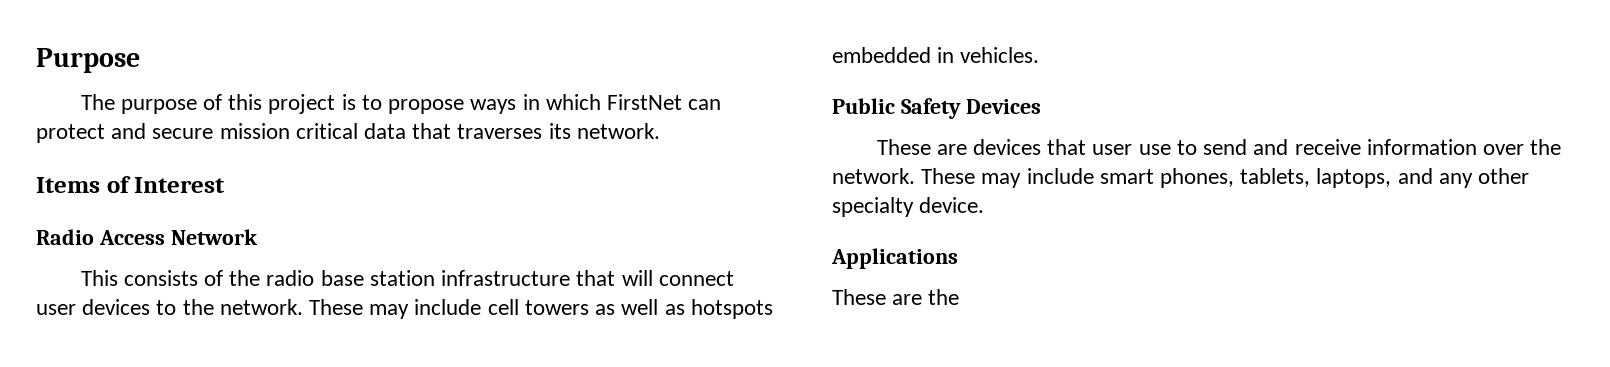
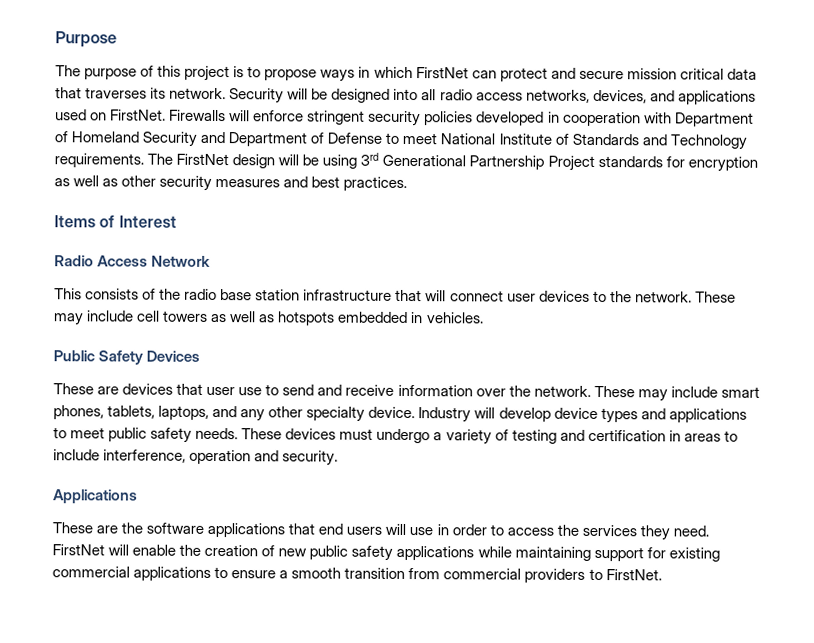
(660, 131) none -> [229,88,756,105] [55,109,754,127] [54,131,747,150] [54,152,758,172] [54,175,408,192] Security will be designed into all radio access networks, devices, and applications used on FirstNet. Firewalls will enforce stringent security policies developed in cooperation with Department of Homeland Security and Department of Defense to meet National Institute of Standards and Technology requirements. The FirstNet design will be using 3rd Generational Partnership Project standards for encryption as well as other security measures and best practices.
[831,248,958,269] [832,289,960,305] // Applications // These are the -> [418,407,747,424] [53,427,738,445] [53,449,339,466] [53,489,138,504] [52,522,709,541] [52,544,720,562] [52,566,662,583] Industry will develop device types and applications to meet public safety needs. These devices must undergo a variety of testing and certification in areas to include interference, operation and security. // Applications // These are the software applications that end users will use in order to access the services they need. FirstNet will enable the creation of new public safety applications while maintaining support for existing commercial applications to ensure a smooth transition from commercial providers to FirstNet.

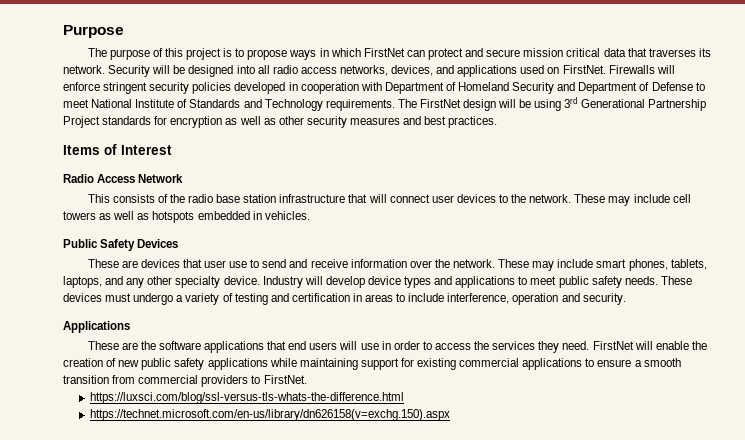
(662, 575) none -> [89,392,404,404] [89,409,450,421] // https://luxsci.com/blog/ssl-versus-tls-whats-the-difference.html // https://technet.microsoft.com/en-us/library/dn626158(v=exchg.150).aspx

